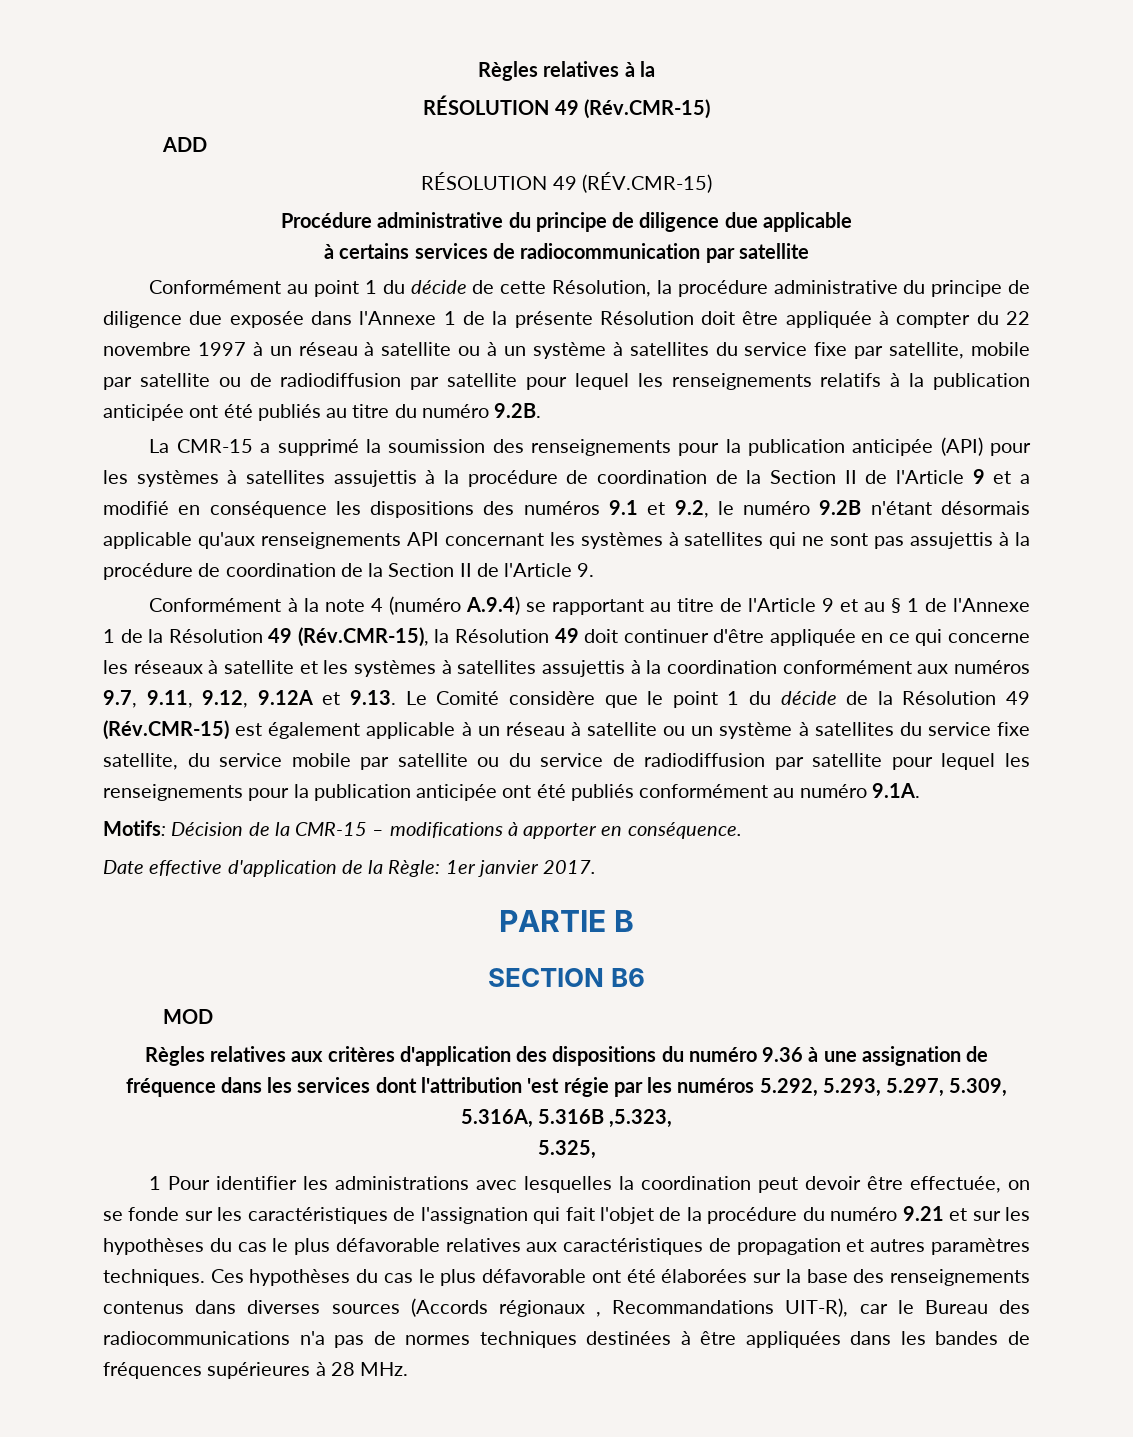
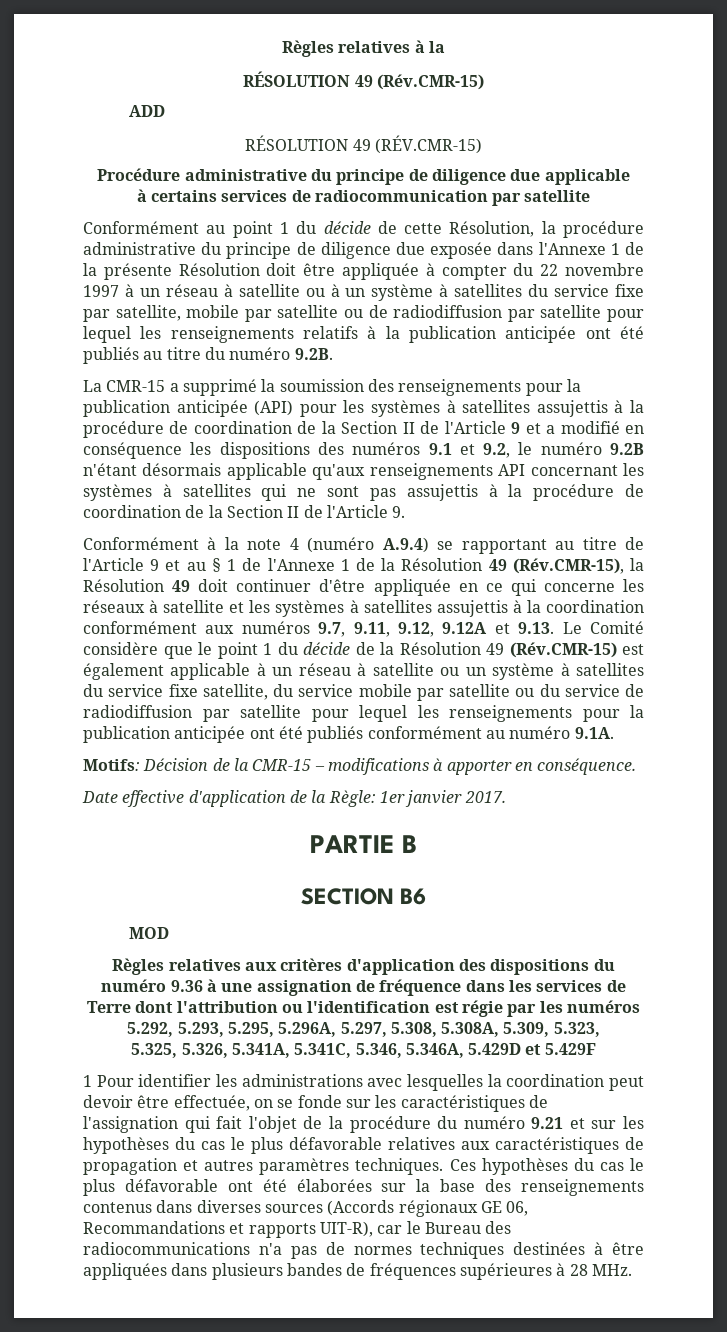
[375,1077,560,1093] dont l'attribution 'est -> [606,980,626,992] [87,1001,459,1013] de Terre dont l'attribution ou l'identification est
[886,1078,1008,1097] [460,1109,673,1128] [537,1140,596,1159] 5.297, 5.309, 5.316A, 5.316B ,5.323, // 5.325, -> [227,1022,600,1037] [131,1043,596,1058] 5.295, 5.296A, 5.297, 5.308, 5.308A, 5.309, 5.323, // 5.325, 5.326, 5.341A, 5.341C, 5.346, 5.346A, 5.429D et 5.429F
[596,1300,775,1317] , Recommandations -> [480,1201,529,1216] [83,1221,316,1238] GE 06, Recommandations et rapports
[900,1331,926,1345] les -> [211,1263,283,1280] plusieurs

